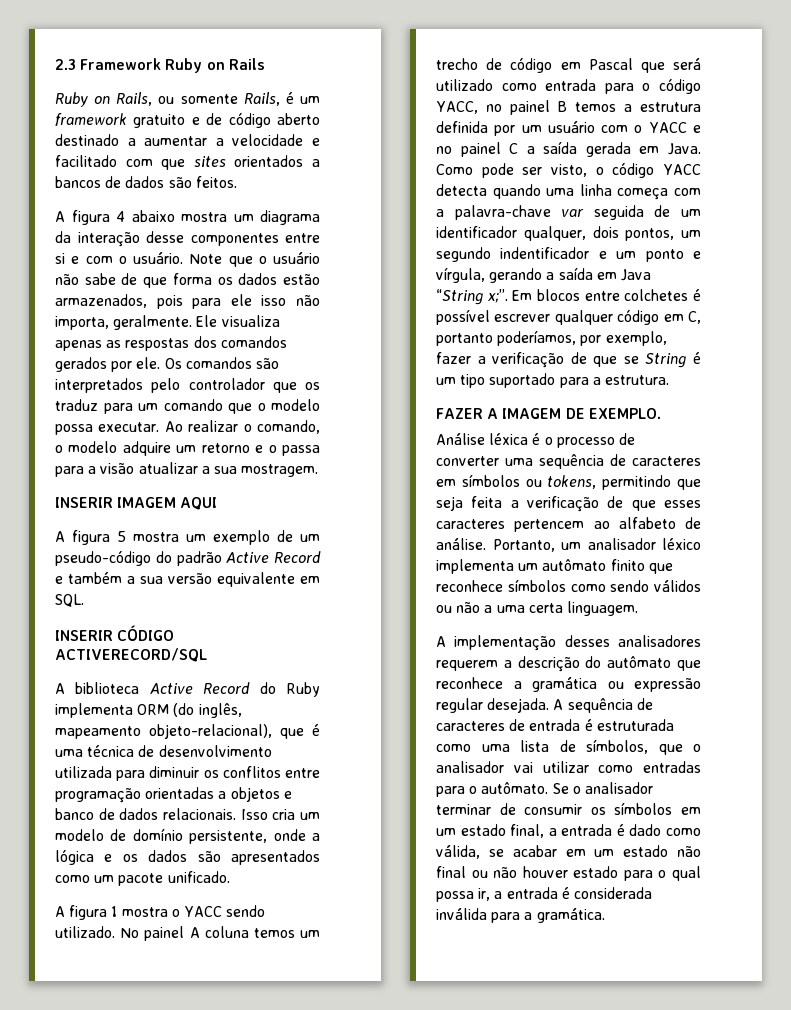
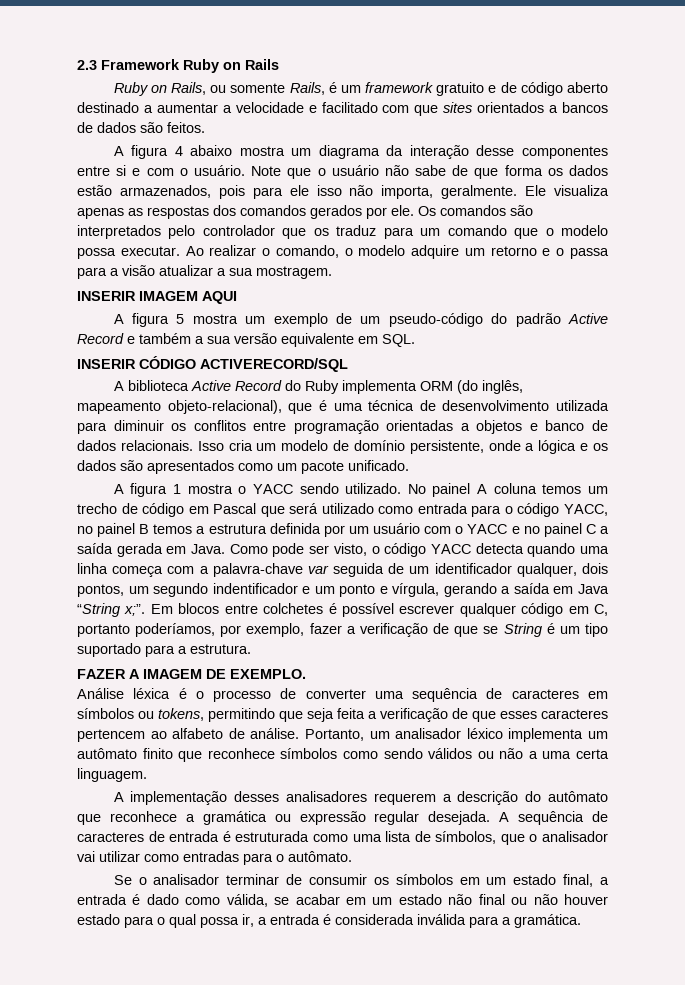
(549, 788) none -> (352, 856) //

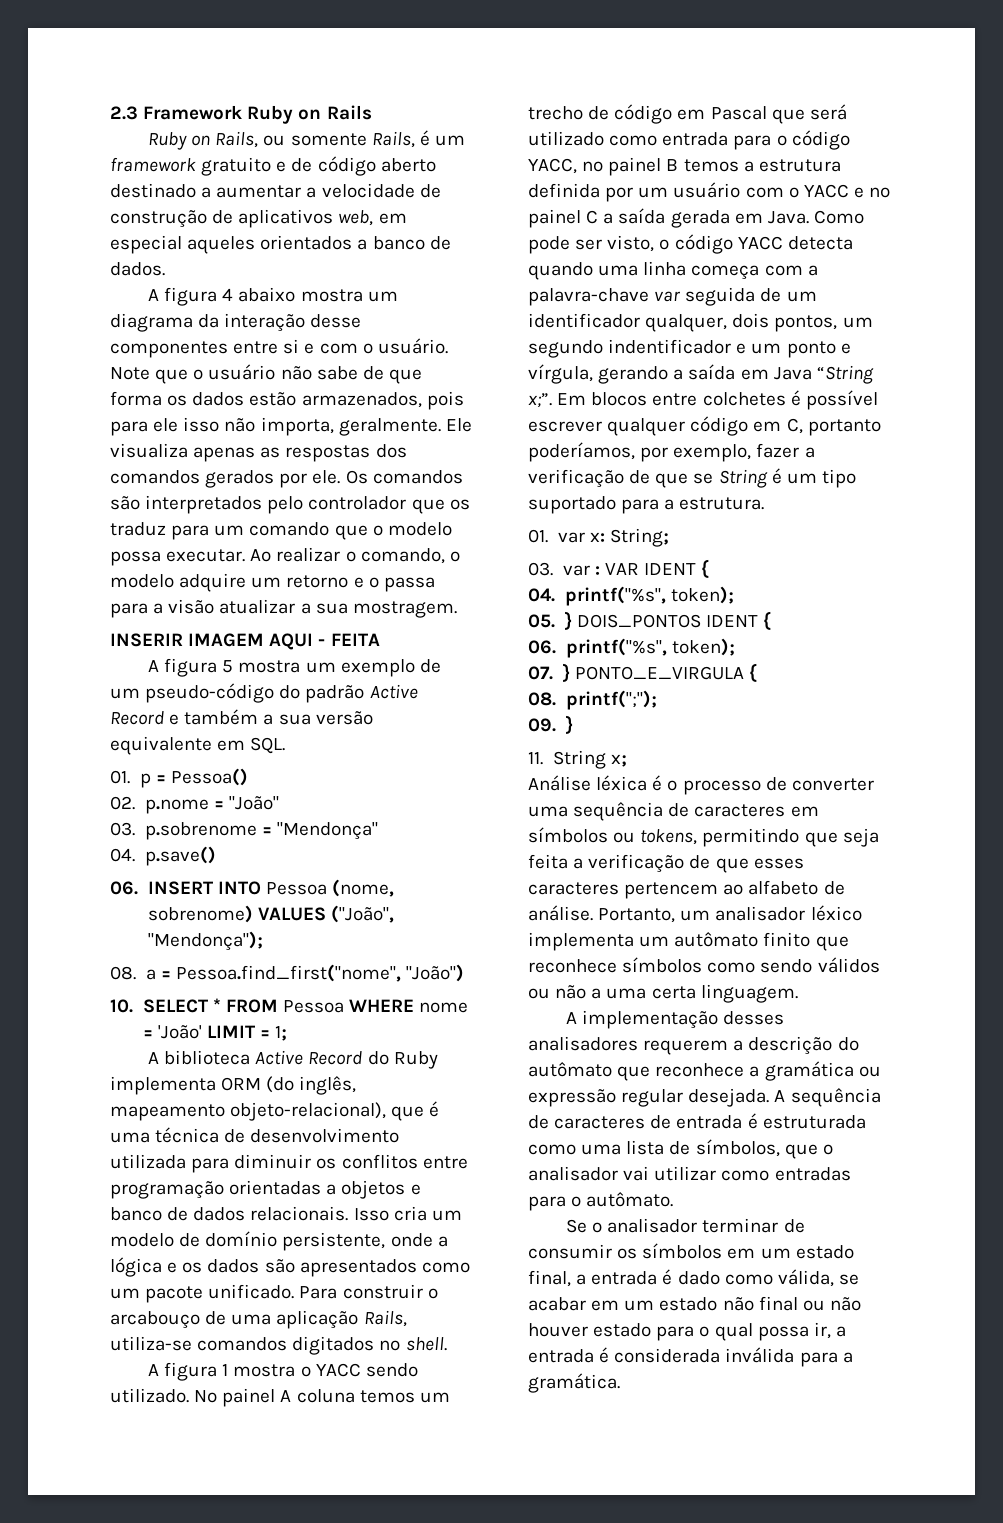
[308,102,609,116] [77,122,205,133] e facilitado com que sites orientados a bancos de dados são feitos. -> [419,184,441,198] [110,209,407,228] [110,235,451,254] [110,262,165,276] de construção de aplicativos web, em especial aqueles orientados a banco de dados.
(237, 297) none -> [318,633,380,646] - FEITA
[77,356,348,372] INSERIR CÓDIGO ACTIVERECORD/SQL -> [110,768,248,788] [110,796,279,814] [110,822,378,840] [110,846,216,866] [110,879,394,897] [147,905,394,923] [147,931,263,951] [110,964,464,982] [110,998,469,1013] [142,1025,288,1041] 01. p = Pessoa() // 02. p.nome = "João" // 03. p.sobrenome = "Mendonça" // 04. p.save() // 06. INSERT INTO Pessoa (nome, sobrenome) VALUES ("João", "Mendonça"); // 08. a = Pessoa.find_first("nome", "João") // 10. SELECT * FROM Pessoa WHERE nome = 'João' LIMIT = 1;
(409, 465) none -> [299,1284,438,1299] [110,1310,407,1329] [110,1336,447,1355] Para construir o arcabouço de uma aplicação Rails, utiliza-se comandos digitados no shell.
[77,669,306,679] FAZER A IMAGEM DE EXEMPLO. -> [528,528,669,547] [528,559,710,578] [528,586,734,606] [528,611,771,630] [528,638,735,658] [528,663,757,682] [528,690,657,710] [528,715,573,734] [528,750,628,769] 01. var x: String; // 03. var : VAR IDENT { // 04. printf("%s", token); // 05. } DOIS_PONTOS IDENT { // 06. printf("%s", token); // 07. } PONTO_E_VIRGULA { // 08. printf(";"); // 09. } // 11. String x;

